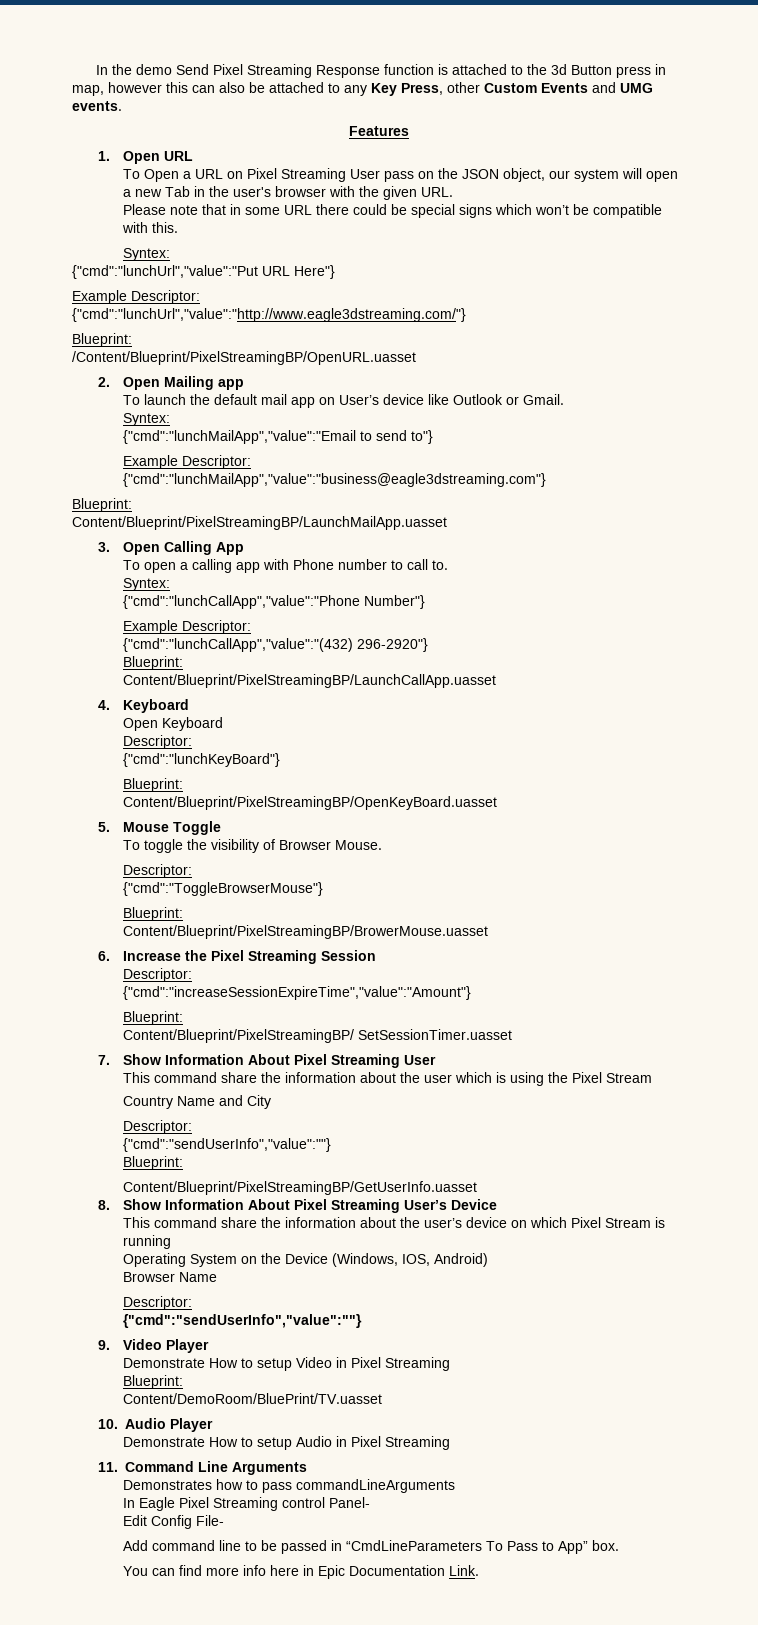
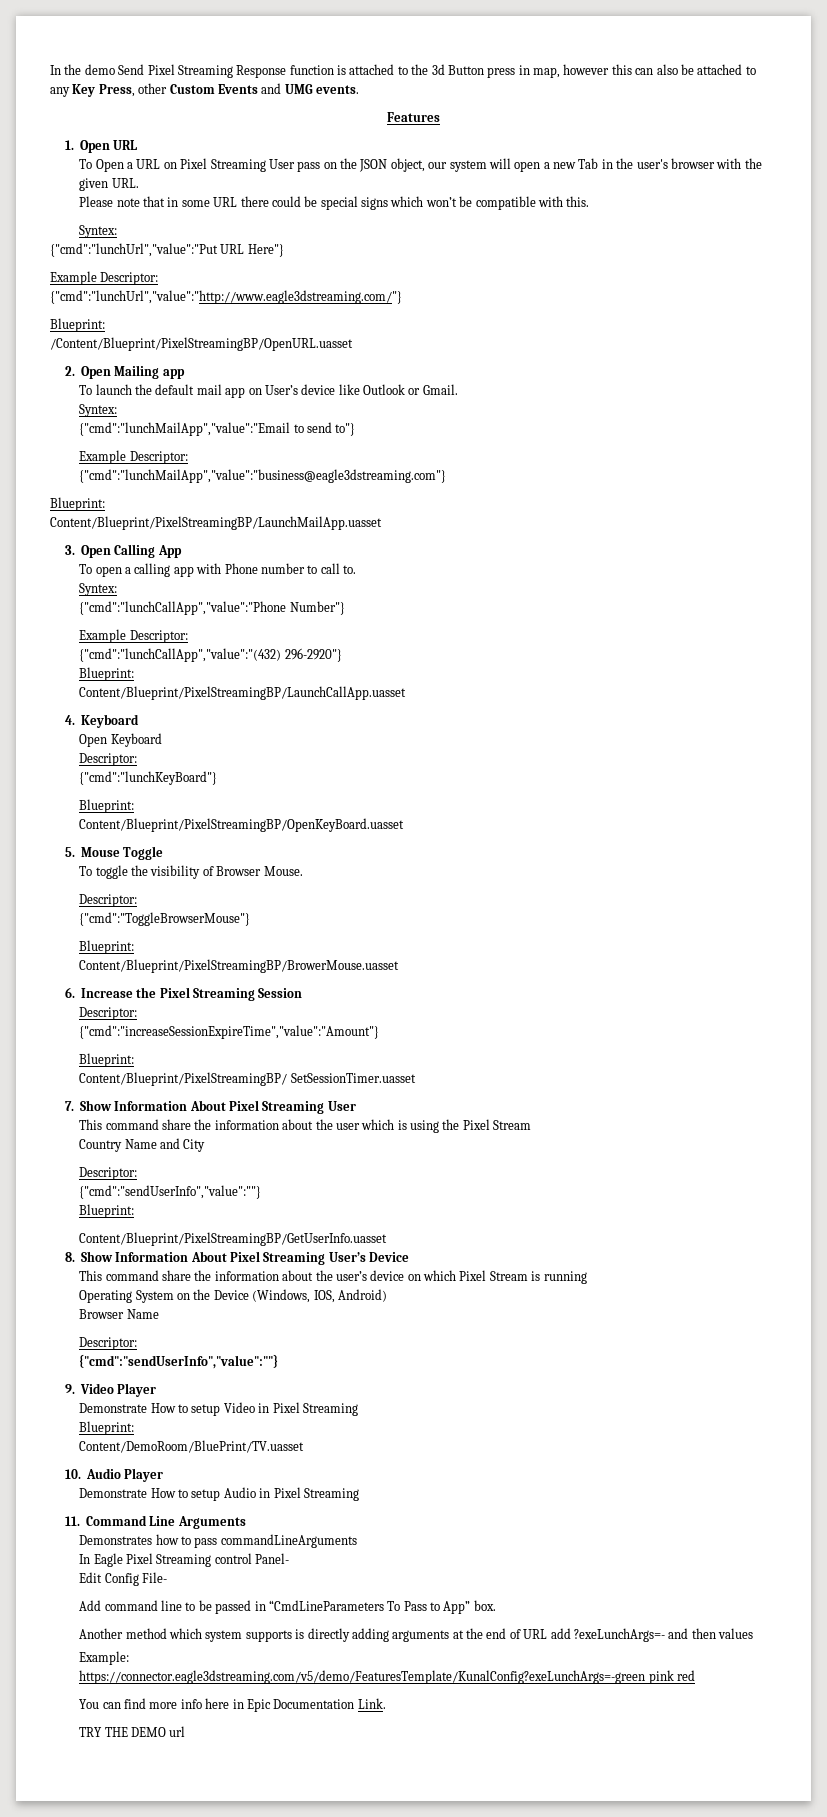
(620, 1545) none -> [79,1628,754,1642] [79,1651,130,1665] [79,1670,696,1684] // Another method which system supports is directly adding arguments at the end of URL add ?exeLunchArgs=- and then values // Example: // https://connector.eagle3dstreaming.com/v5/demo/FeaturesTemplate/KunalConfig?exeLunchArgs=-green pink red
(480, 1570) none -> [79,1726,186,1737] // TRY THE DEMO url

